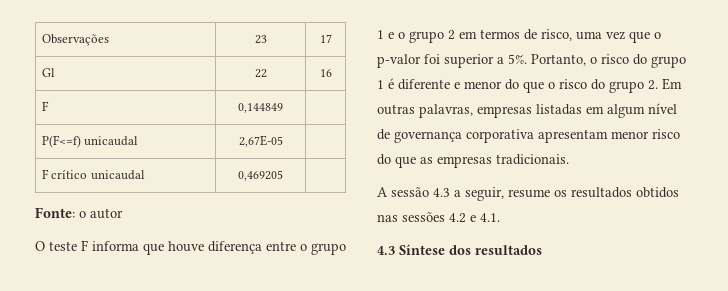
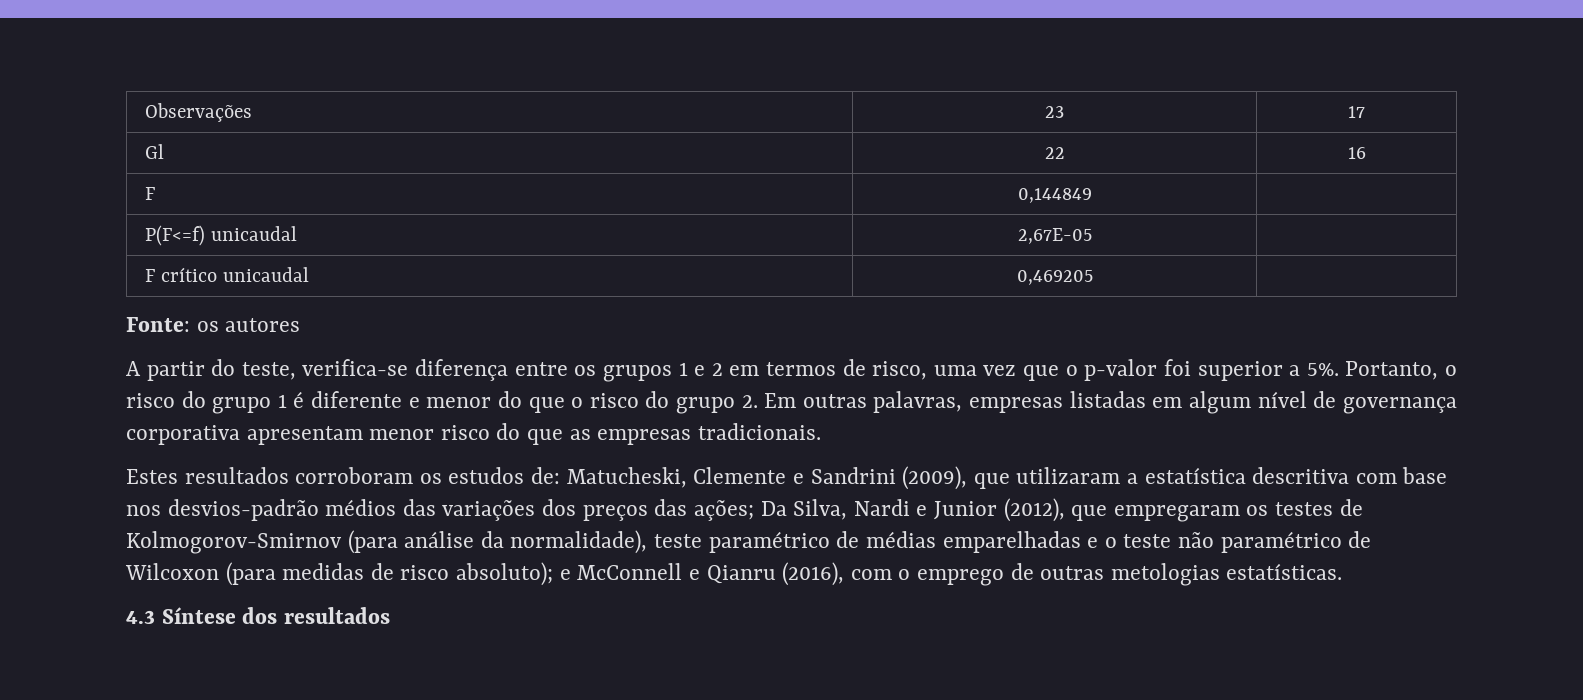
[79,208,123,219] [35,240,346,255] [377,30,444,43] o autor // O teste F informa que houve diferença entre o grupo 1 e o grupo -> [196,318,301,332] [126,359,706,382] os autores // A partir do teste, verifica-se diferença entre os grupos 1 e
[377,187,679,201] [377,212,500,223] A sessão 4.3 a seguir, resume os resultados obtidos nas sessões 4.2 e 4.1. -> [126,466,1448,490] [126,498,1363,522] [126,530,1372,554] [125,562,1343,586] Estes resultados corroboram os estudos de: Matucheski, Clemente e Sandrini (2009), que utilizaram a estatística descritiva com base nos desvios-padrão médios das variações dos preços das ações; Da Silva, Nardi e Junior (2012), que empregaram os testes de Kolmogorov-Smirnov (para análise da normalidade), teste paramétrico de médias emparelhadas e o teste não paramétrico de Wilcoxon (para medidas de risco absoluto); e McConnell e Qianru (2016), com o emprego de outras metologias estatísticas.

